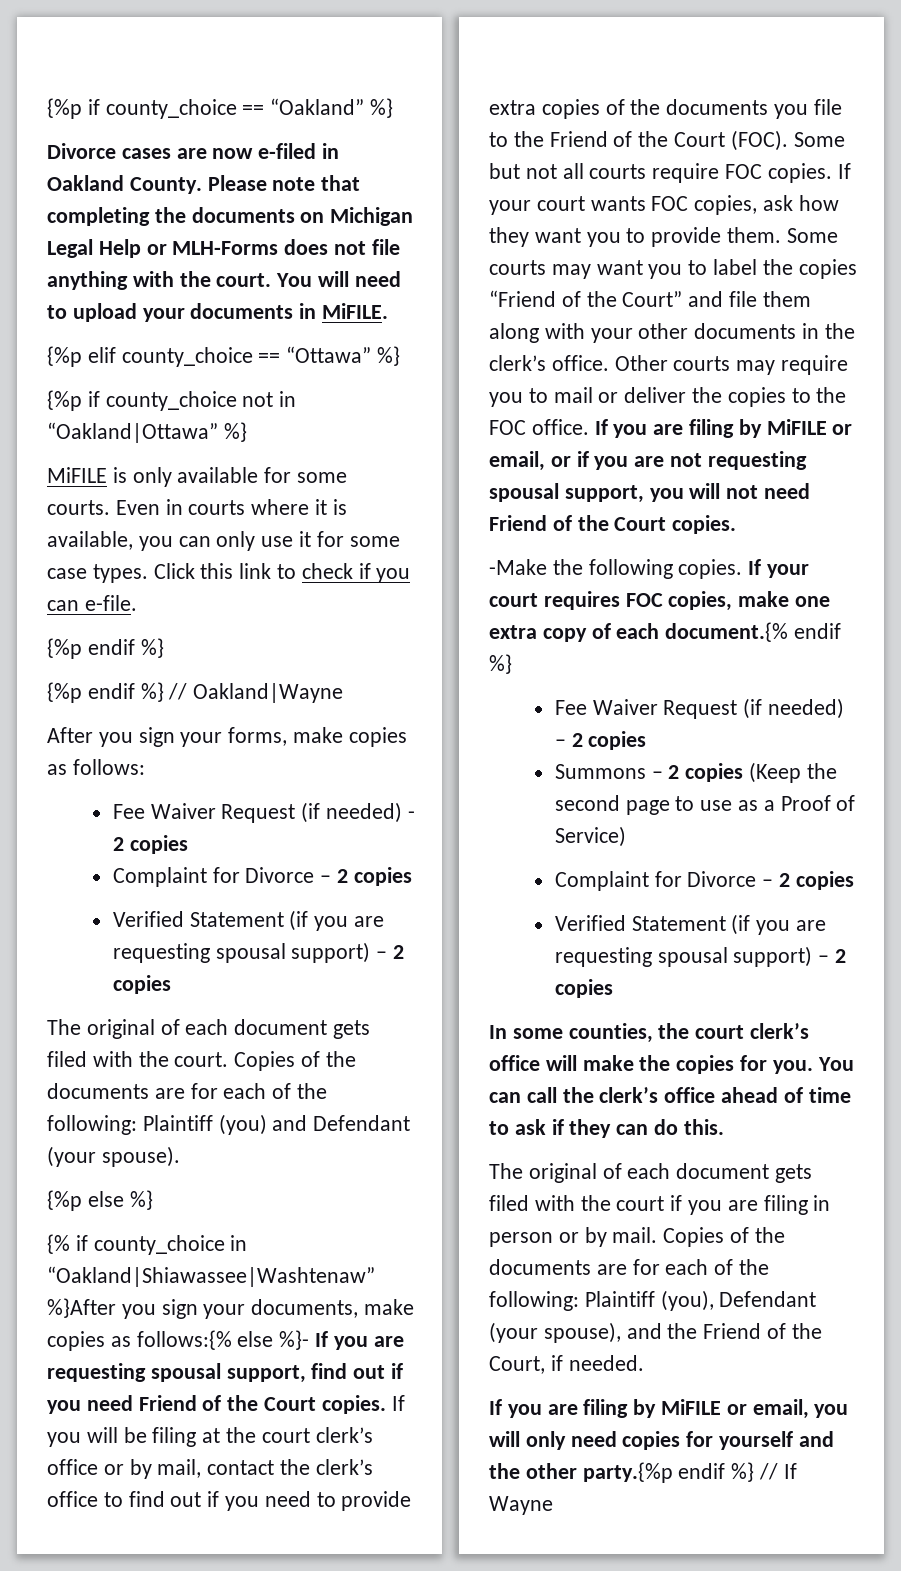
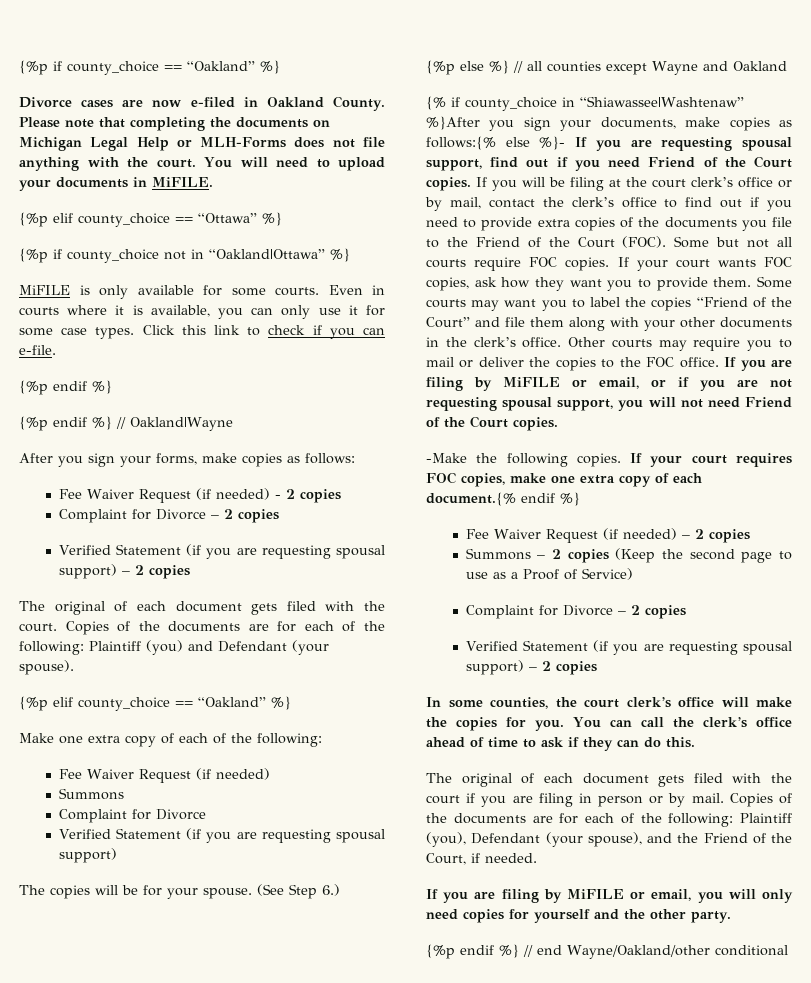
[87,1190,153,1210] else %} -> [53,696,291,711] [19,733,322,747] [58,768,270,783] [58,788,124,800] [58,809,206,823] [58,828,385,843] [58,848,117,863] [19,884,340,899] [426,60,787,75] elif county_choice == “Oakland” %} // Make one extra copy of each of the following: // Fee Waiver Request (if needed) // Summons // Complaint for Divorce // Verified Statement (if you are requesting spousal support) // The copies will be for your spouse. (See Step 6.) // {%p else %} // all counties except Wayne and Oakland
[47,1266,375,1287] “Oakland|Shiawassee|Washtenaw” -> [580,96,744,107] “Shiawassee|Washtenaw”
[582,1462,797,1483] [489,1496,553,1515] party.{%p endif %} // If Wayne -> [691,911,731,923] [426,944,788,959] party. // {%p endif %} // end Wayne/Oakland/other conditional

